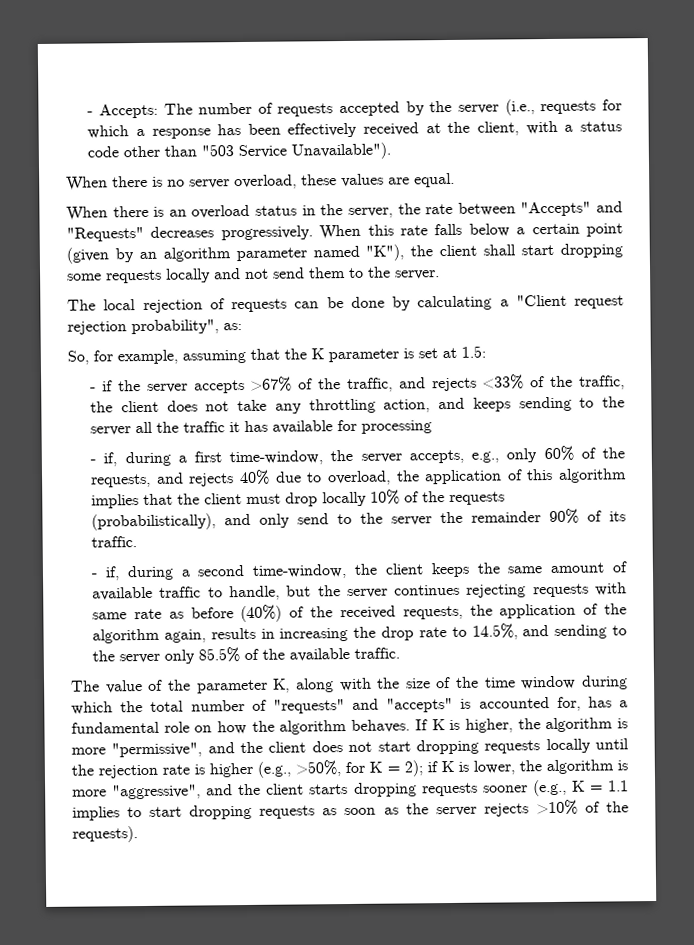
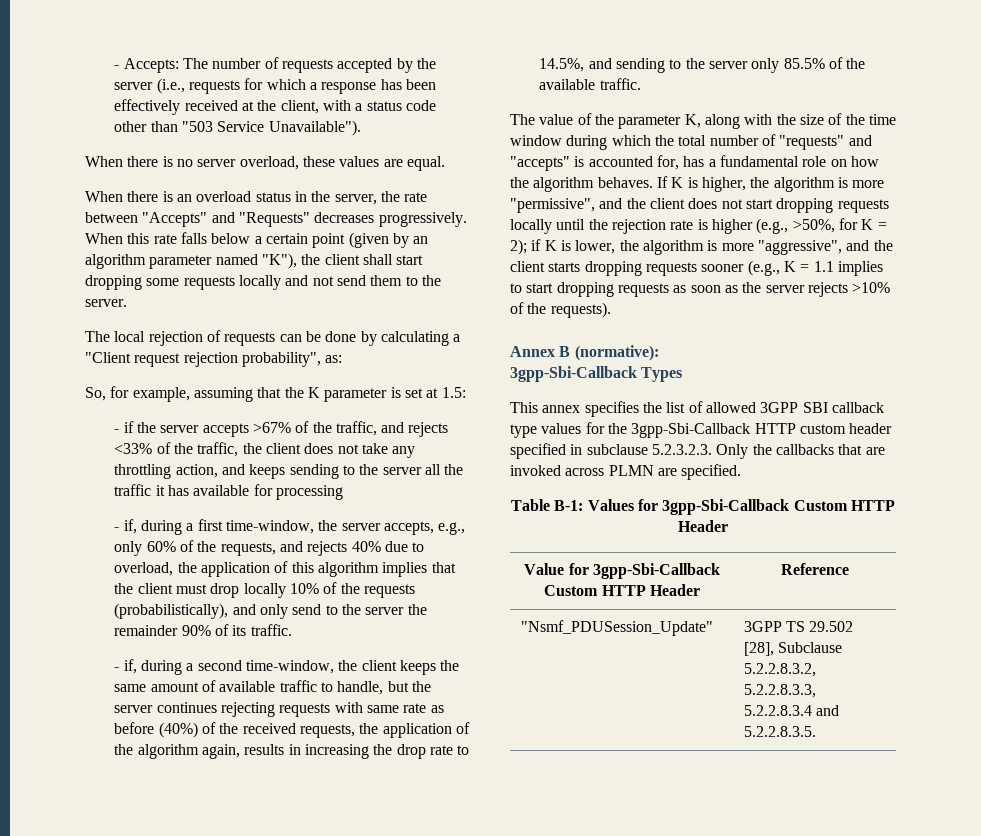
(138, 834) none -> [510,345,659,361] [510,366,683,382] [510,401,884,417] [510,422,893,438] [510,443,885,459] [510,464,742,480] [511,499,895,515] [678,520,728,532] [524,563,720,579] [544,584,700,596] [780,563,849,575] [520,620,713,636] [743,621,854,632] [743,642,842,656] [743,663,816,677] [743,684,816,698] [743,705,839,716] [743,726,816,737] // Annex B (normative): // 3gpp-Sbi-Callback Types // This annex specifies the list of allowed 3GPP SBI callback type values for the 3gpp-Sbi-Callback HTTP custom header specified in subclause 5.2.3.2.3. Only the callbacks that are invoked across PLMN are specified. // Table B-1: Values for 3gpp-Sbi-Callback Custom HTTP Header // Value for 3gpp-Sbi-Callback Custom HTTP Header | Reference // "Nsmf_PDUSession_Update" | 3GPP TS 29.502 [28], Subclause 5.2.2.8.3.2, 5.2.2.8.3.3, 5.2.2.8.3.4 and 5.2.2.8.3.5.

